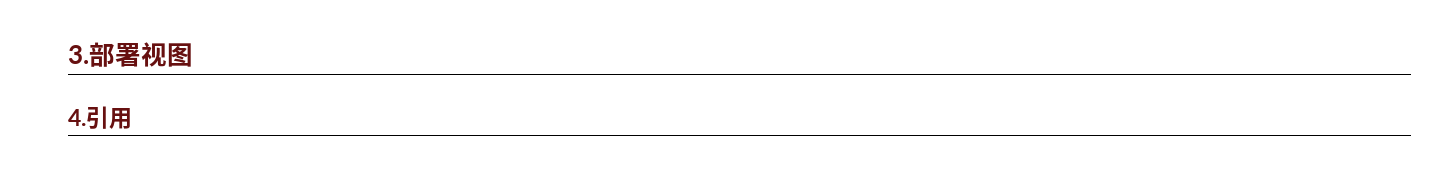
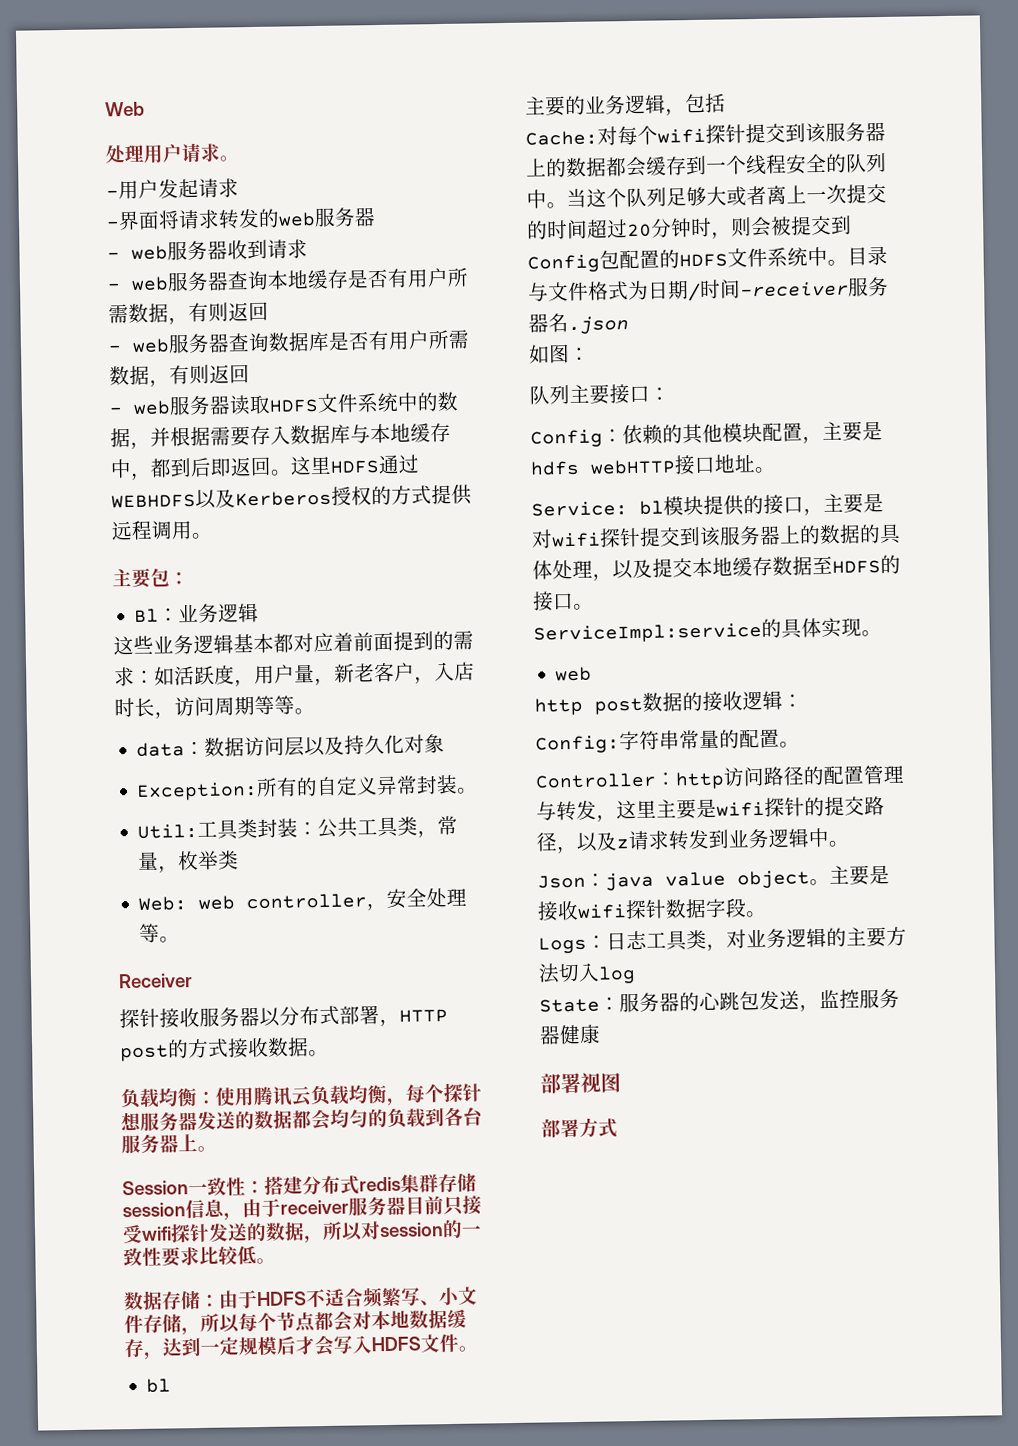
[68,45,89,64] 3. -> [105,101,145,117] [105,142,240,164] [106,178,239,200] [106,207,376,231] [107,239,308,261] [107,267,469,292] [108,301,269,325] [108,329,470,354] [109,364,250,387] [109,391,459,416] [110,422,451,449] [110,454,420,480] [111,484,472,509] [111,520,213,541] [112,568,189,588] [134,602,260,623] [113,630,474,656] [114,661,475,687] [114,695,315,719] [136,734,446,757] [136,774,479,801] [137,815,459,840] [138,850,240,873] [138,887,468,911] [139,923,181,943] [118,973,193,989] [119,1005,448,1029] [120,1037,329,1062] [120,1082,483,1109] [121,1106,484,1132] [121,1133,217,1154] [122,1172,477,1197] [122,1195,482,1221] [122,1219,482,1244] [123,1246,276,1267] [123,1286,478,1311] [124,1309,467,1336] [124,1333,478,1360] [146,1378,172,1393] [525,93,726,117] [525,121,886,146] [526,152,887,178] [526,183,887,209] [527,215,852,240] [527,245,888,273] [528,276,889,302] [528,313,629,335] [528,343,590,364] [529,384,670,405] [530,421,883,448] [530,454,776,476] [531,493,884,517] [531,523,902,549] [532,554,901,581] [532,591,594,612] [533,617,882,644] [555,666,593,682] [534,690,803,716] [535,728,800,754] [535,765,904,790] [536,796,885,822] [536,827,850,854] [537,864,890,891] [537,898,767,922] [538,926,907,954] [538,962,636,984] [539,988,900,1013] [539,1024,601,1045] Web // 处理用户请求。 // -用户发起请求 // -界面将请求转发的web服务器 // - web服务器收到请求 // - web服务器查询本地缓存是否有用户所需数据，有则返回 // - web服务器查询数据库是否有用户所需数据，有则返回 // - web服务器读取HDFS文件系统中的数据，并根据需要存入数据库与本地缓存中，都到后即返回。这里HDFS通过WEBHDFS以及Kerberos授权的方式提供远程调用。 // 主要包： // Bl：业务逻辑 // 这些业务逻辑基本都对应着前面提到的需求：如活跃度，用户量，新老客户，入店时长，访问周期等等。 // data：数据访问层以及持久化对象 // Exception:所有的自定义异常封装。 // Util:工具类封装：公共工具类，常量，枚举类 // Web: web controller，安全处理等。 // Receiver // 探针接收服务器以分布式部署，HTTP post的方式接收数据。 // 负载均衡：使用腾讯云负载均衡，每个探针想服务器发送的数据都会均匀的负载到各台服务器上。 // Session一致性：搭建分布式redis集群存储session信息，由于receiver服务器目前只接受wifi探针发送的数据，所以对session的一致性要求比较低。 // 数据存储：由于HDFS不适合频繁写、小文件存储，所以每个节点都会对本地数据缓存，达到一定规模后才会写入HDFS文件。 // bl // 主要的业务逻辑，包括 // Cache:对每个wifi探针提交到该服务器上的数据都会缓存到一个线程安全的队列中。当这个队列足够大或者离上一次提交的时间超过20分钟时，则会被提交到Config包配置的HDFS文件系统中。目录与文件格式为日期/时间-receiver服务器名.json // 如图： // 队列主要接口： // Config：依赖的其他模块配置，主要是hdfs webHTTP接口地址。 // Service: bl模块提供的接口，主要是对wifi探针提交到该服务器上的数据的具体处理，以及提交本地缓存数据至HDFS的接口。 // ServiceImpl:service的具体实现。 // web // http post数据的接收逻辑： // Config:字符串常量的配置。 // Controller：http访问路径的配置管理与转发，这里主要是wifi探针的提交路径，以及z请求转发到业务逻辑中。 // Json：java value object。主要是接收wifi探针数据字段。 // Logs：日志工具类，对业务逻辑的主要方法切入log // State：服务器的心跳包发送，监控服务器健康 //
[68,106,132,129] 4.引用 -> [541,1117,618,1138] 部署方式

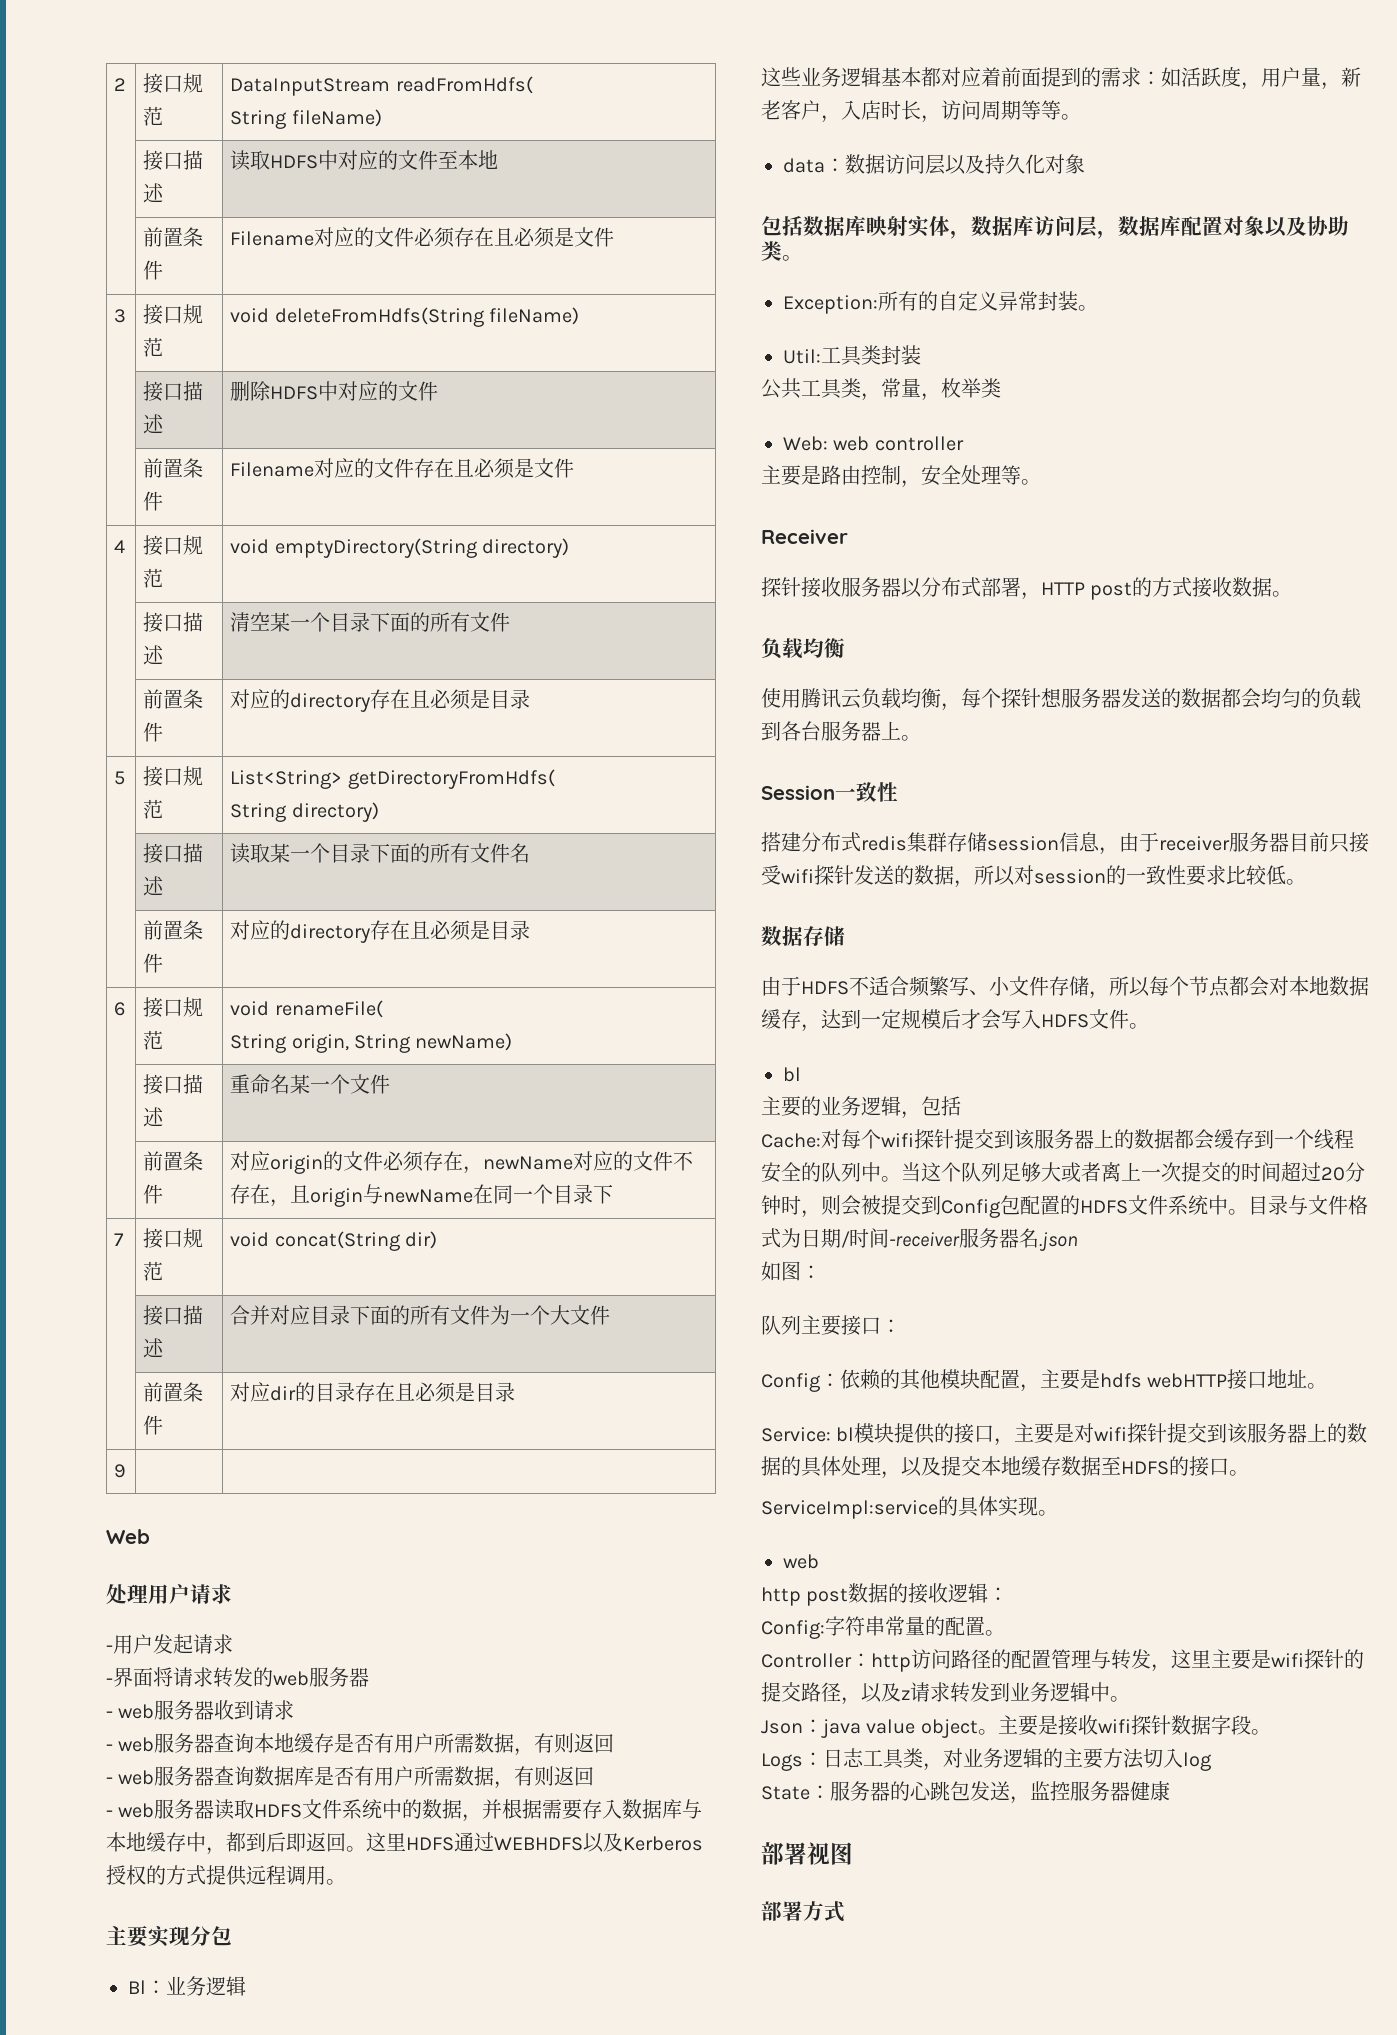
(105, 109) none -> [114,78,127,91] [143,73,204,94] [143,106,164,126] [230,76,533,96] [230,109,382,129] [143,150,204,171] [143,183,165,203] [230,150,499,171] [143,227,204,247] [143,260,164,280] [230,227,615,248] [114,309,127,323] [143,304,204,325] [143,337,164,357] [230,307,579,327] [143,381,204,402] [143,414,165,434] [230,381,439,401] [143,458,204,478] [143,491,164,511] [230,458,575,479] [114,540,126,553] [143,535,204,556] [143,568,164,588] [230,538,569,558] [143,612,204,633] [143,645,165,665] [230,612,511,632] [143,689,204,709] [143,722,164,742] [230,689,531,712] [114,771,126,785] [143,766,204,787] [143,799,164,819] [230,769,555,789] [230,802,379,822] [143,843,204,864] [143,876,165,896] [230,843,531,864] [143,920,204,940] [143,953,164,973] [230,920,531,943] [114,1002,126,1016] [143,997,204,1018] [143,1030,164,1050] [230,1000,383,1018] [230,1033,513,1053] [143,1074,204,1095] [143,1107,165,1127] [230,1074,391,1094] [143,1151,204,1171] [143,1184,164,1204] [230,1151,694,1174] [230,1184,614,1207] [114,1233,125,1246] [143,1228,204,1249] [143,1261,164,1281] [230,1231,437,1251] [143,1305,204,1326] [143,1338,165,1358] [230,1305,611,1325] [143,1382,204,1402] [143,1415,164,1435] [230,1382,516,1403] [114,1464,127,1478] 2 | 接口规范 | DataInputStream readFromHdfs( // String fileName) // | 接口描述 | 读取HDFS中对应的文件至本地 // | 前置条件 | Filename对应的文件必须存在且必须是文件 // 3 | 接口规范 | void deleteFromHdfs(String fileName) // | 接口描述 | 删除HDFS中对应的文件 // | 前置条件 | Filename对应的文件存在且必须是文件 // 4 | 接口规范 | void emptyDirectory(String directory) // | 接口描述 | 清空某一个目录下面的所有文件 // | 前置条件 | 对应的directory存在且必须是目录 // 5 | 接口规范 | List<String> getDirectoryFromHdfs( // String directory) // | 接口描述 | 读取某一个目录下面的所有文件名 // | 前置条件 | 对应的directory存在且必须是目录 // 6 | 接口规范 | void renameFile( // String origin, String newName) // | 接口描述 | 重命名某一个文件 // | 前置条件 | 对应origin的文件必须存在，newName对应的文件不存在，且origin与newName在同一个目录下 // 7 | 接口规范 | void concat(String dir) // | 接口描述 | 合并对应目录下面的所有文件为一个大文件 // | 前置条件 | 对应dir的目录存在且必须是目录 // 9 | | //
[219,155,240,162] 。 -> (232, 1594) none
[150,568,189,587] 包： -> [148,1926,232,1947] 实现分包
(446, 744) none -> [761,215,1349,239] [761,241,803,261] // 包括数据库映射实体，数据库访问层，数据库配置对象以及协助类。
[297,822,319,836] ： -> (921, 355) //
(368, 901) none -> [761,465,901,486] // 主要是路由控制
[196,1091,217,1105] ： -> (845, 648) //
[245,1180,265,1194] ： -> (898, 792) //
[200,1294,220,1307] ： -> (845, 936) //

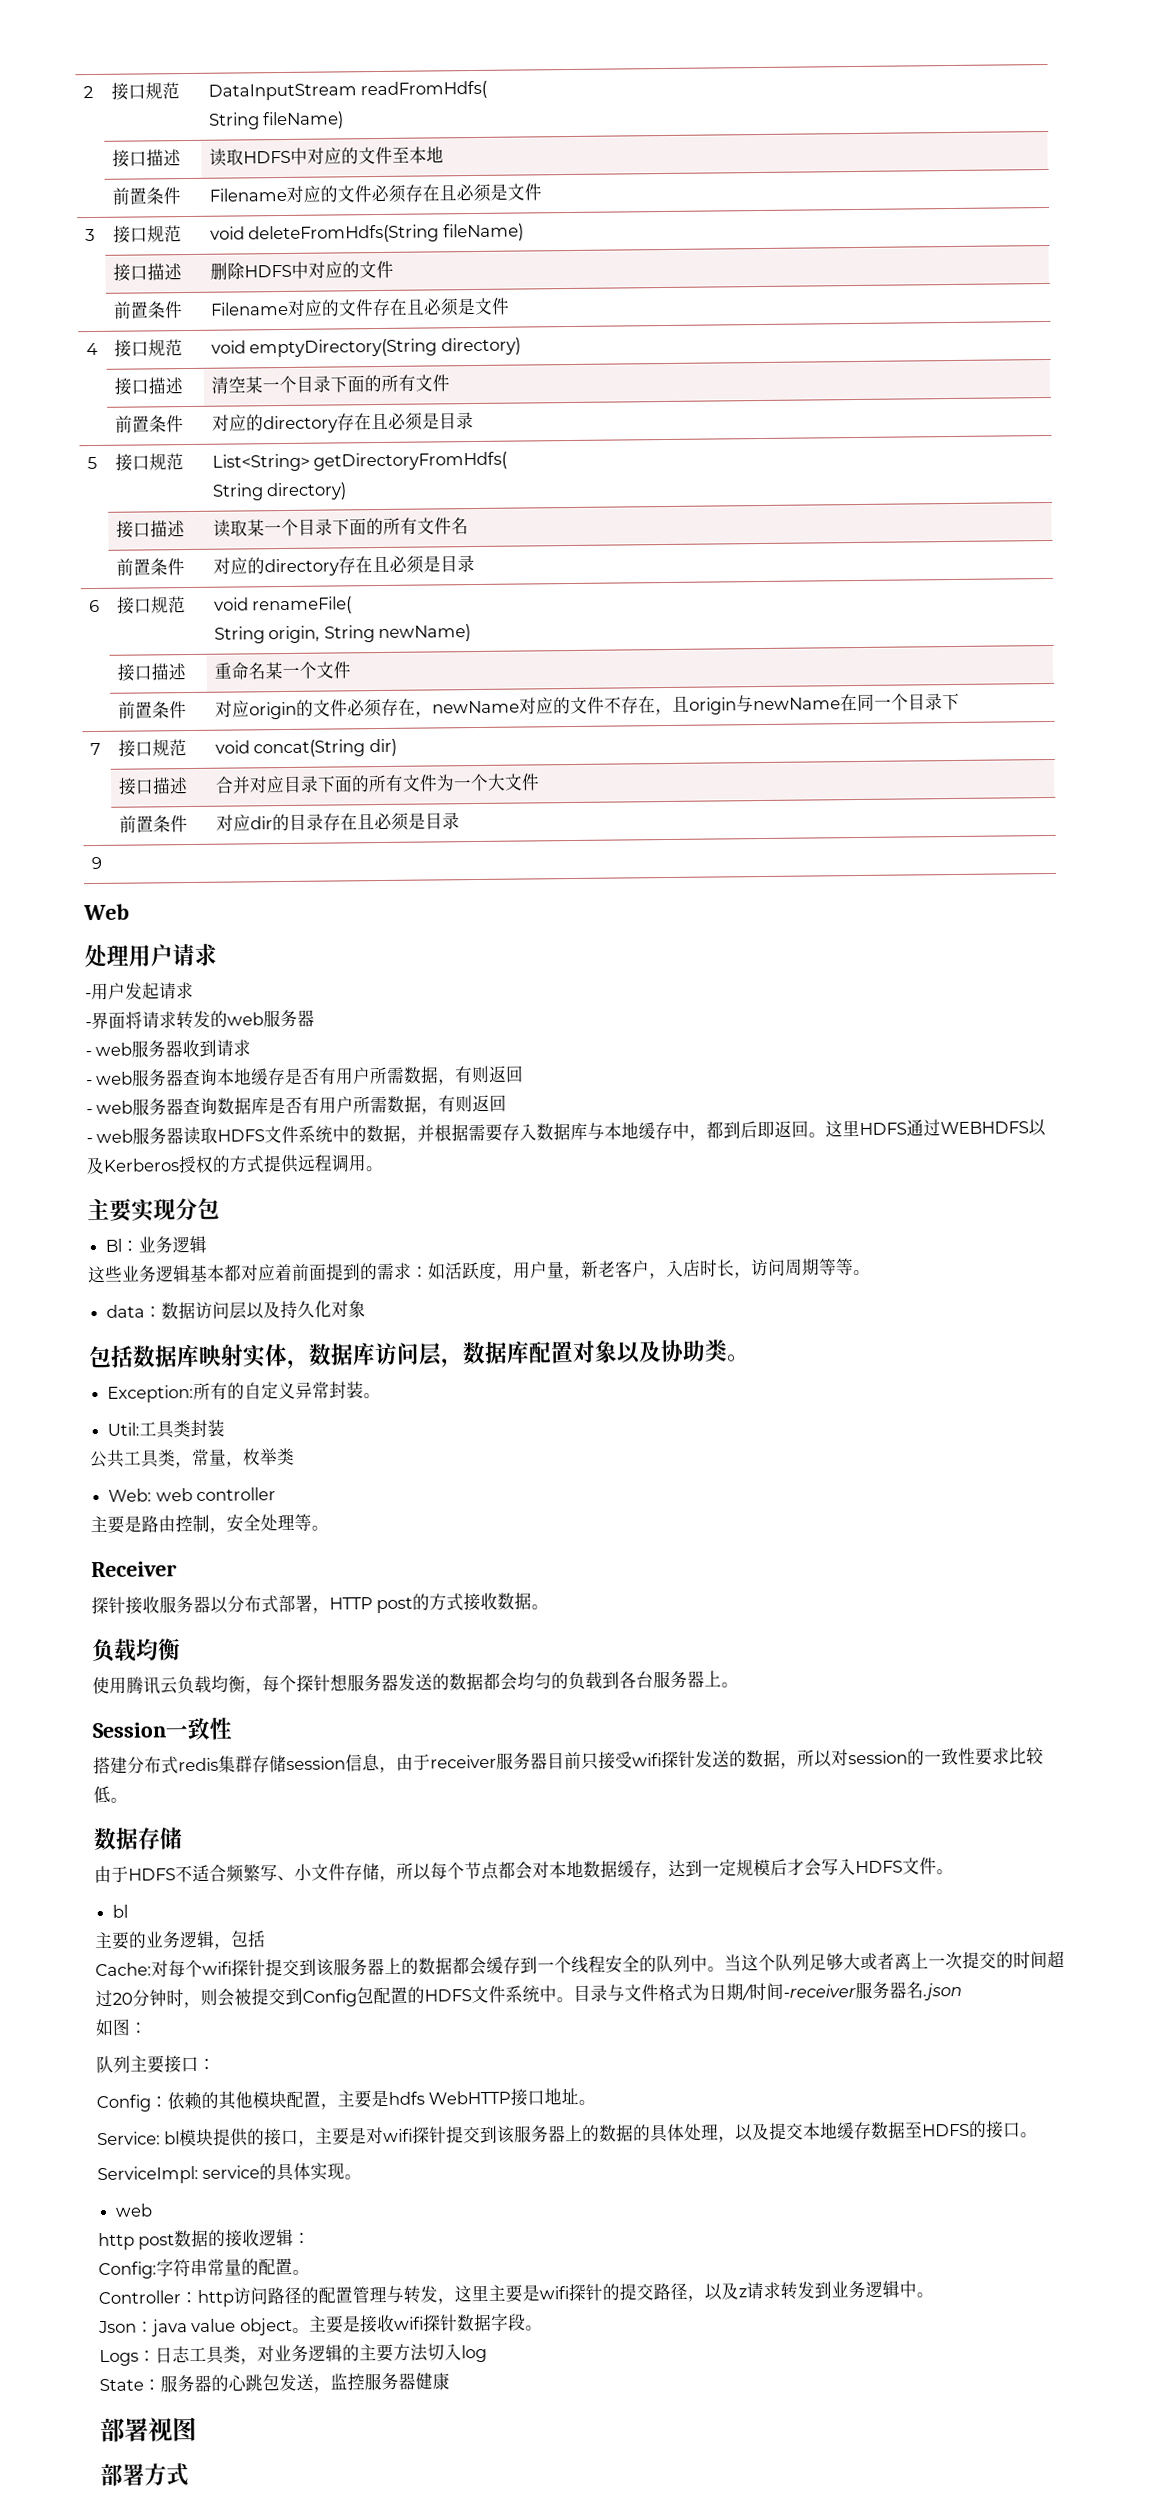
[1147,1373,1228,1388] webHTTP -> [428,2090,512,2105] WebHTTP
[761,1500,938,1519] ServiceImpl:service -> [97,2165,261,2185] ServiceImpl: service

